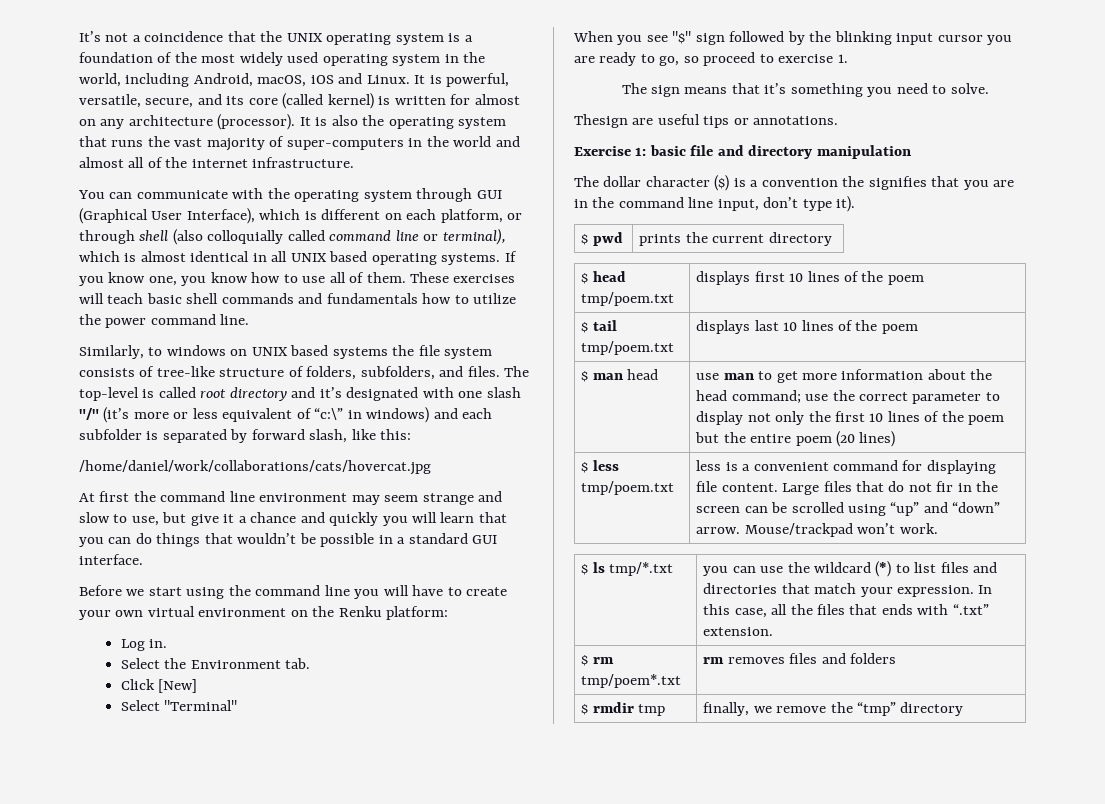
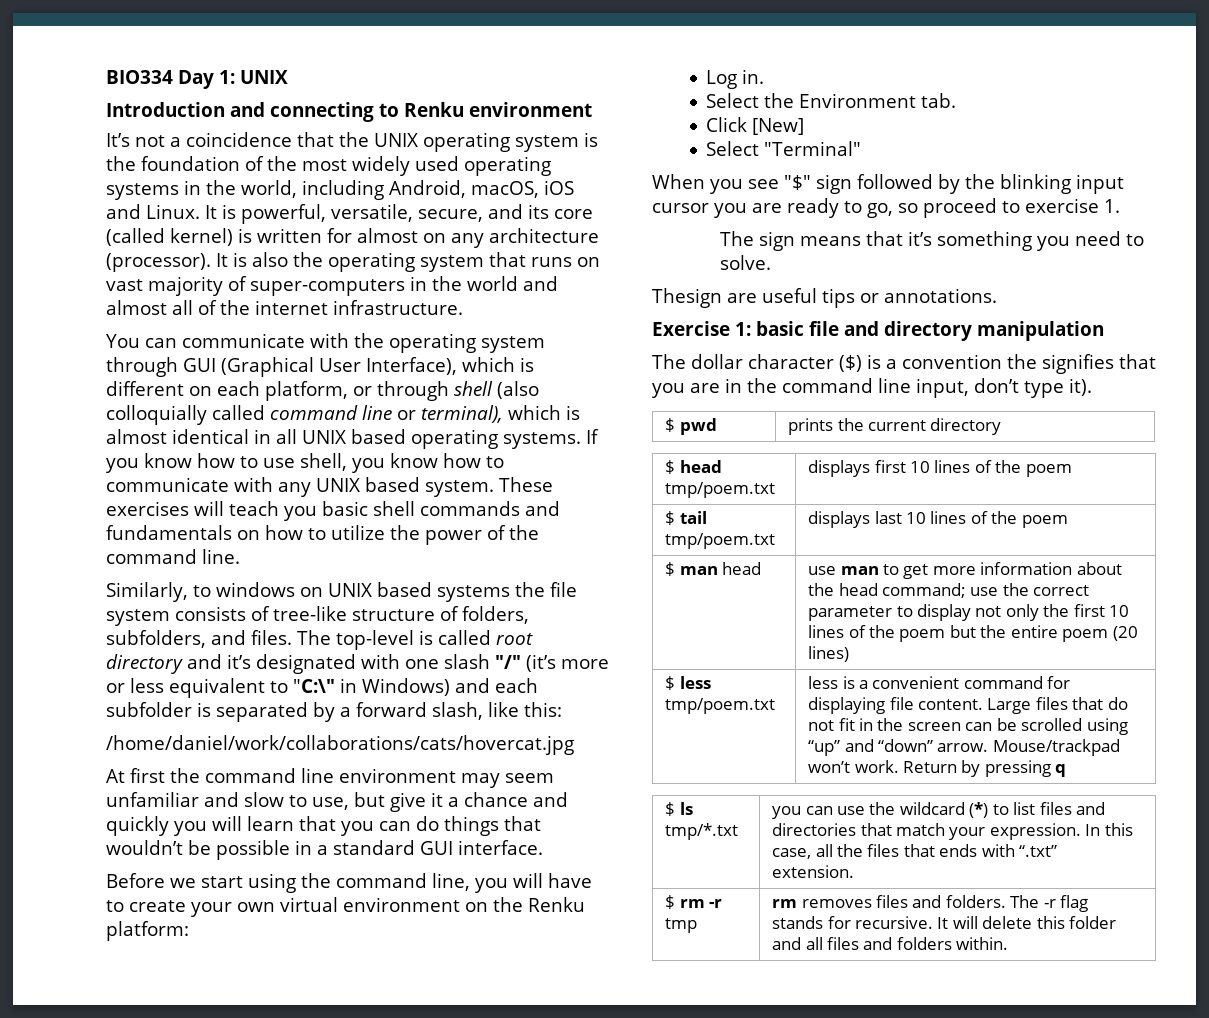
(79, 36) none -> [106,70,288,89] [106,102,592,122] BIO334 Day 1: UNIX // Introduction and connecting to Renku environment //
[464,35,473,42] a -> [106,156,136,171] the
[392,54,441,66] system -> [106,183,179,200] systems
[147,136,170,147] the -> [577,257,600,267] on
[148,272,406,286] one, you know how to use all of them. -> [197,453,504,473] [106,477,494,497] how to use shell, you know how to communicate with any UNIX based system.
(144, 298) none -> [284,506,317,521] you
(418, 298) none -> [237,530,260,540] on
(147, 323) none -> [487,525,539,540] of the
[296,407,430,423] of “c:\” in windows) -> [270,678,450,696] to "C:\" in Windows)
(248, 436) none -> [340,707,351,717] a
[422,493,474,505] strange -> [106,792,199,807] unfamiliar
[324,585,350,596] line -> [432,873,470,891] line,
[936,481,954,492] fir -> [838,718,855,731] fit
(938, 528) none -> [902,760,1067,777] Return by pressing q
[581,674,682,688] tmp/poem*.txt -> [708,899,722,908] [665,918,698,933] -r tmp
[849,653,896,664] [581,702,666,716] [703,702,964,716] folders // $ rmdir tmp | finally, we remove the “tmp” directory -> [945,895,1089,912] [772,916,1117,929] [772,937,1009,950] folders. The -r flag stands for recursive. It will delete this folder and all files and folders within.

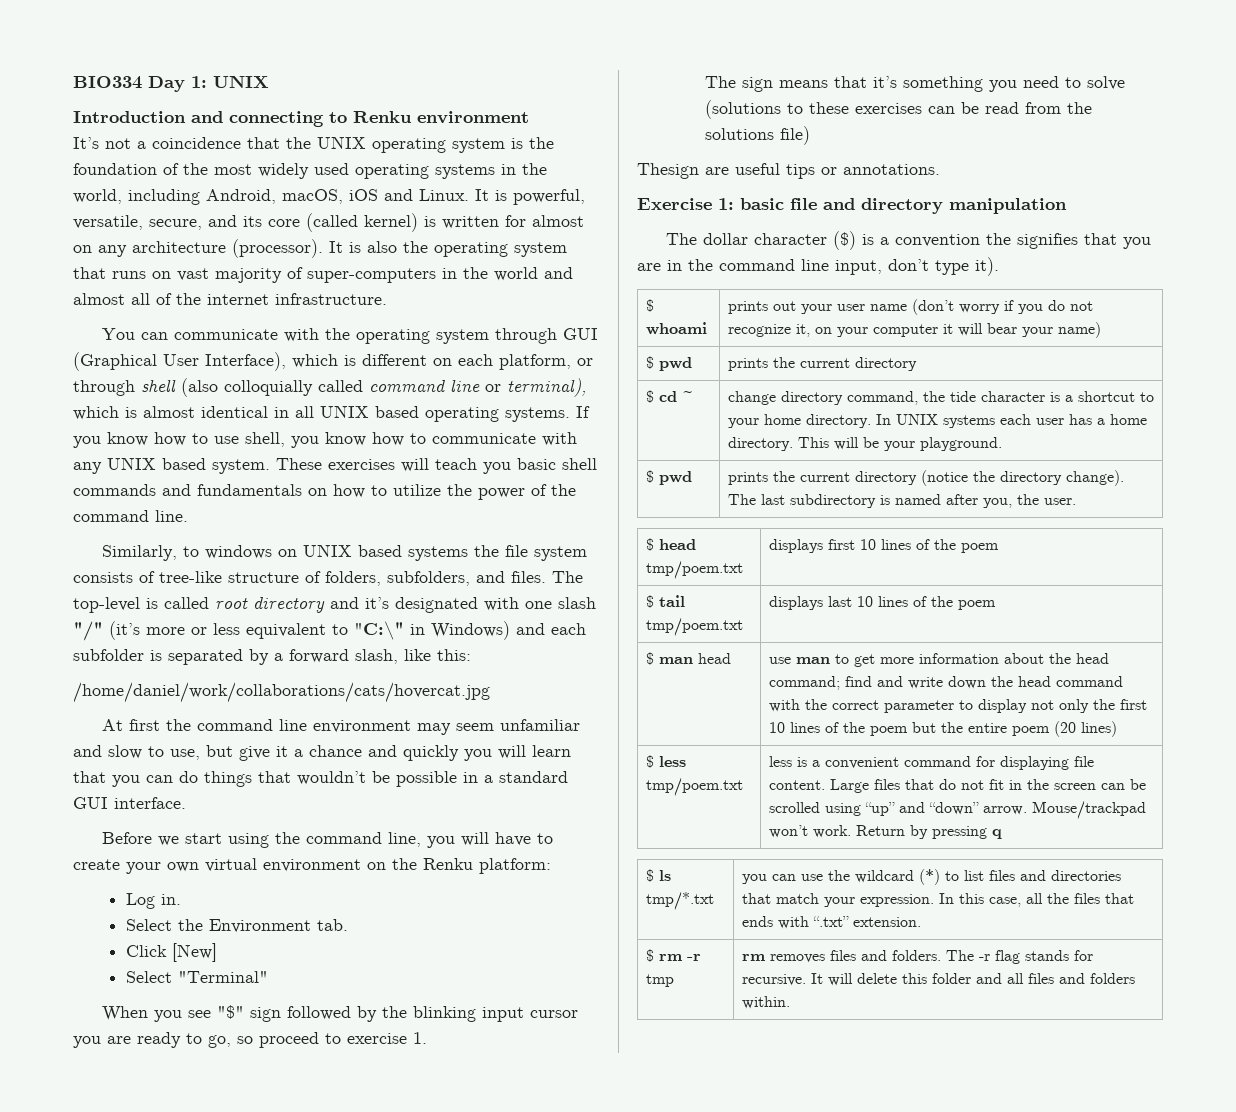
[719,255,771,270] solve. -> [1086,76,1125,90] [704,100,1092,119] [704,126,810,145] solve (solutions to these exercises can be read from the solutions file)
[665,418,717,435] [788,418,1002,435] // $ pwd | prints the current directory -> [645,299,654,312] [645,322,707,335] [727,299,1093,315] [727,322,1101,338] [645,356,692,371] [727,357,917,371] [645,390,693,403] [727,391,1154,405] [727,414,1147,428] [727,437,1002,451] [645,470,692,485] [727,470,1124,486] [727,494,1076,508] // $ whoami | prints out your user name (don’t worry if you do not recognize it, on your computer it will bear your name) // $ pwd | prints the current directory // $ cd ~ | change directory command, the tide character is a shortcut to your home directory. In UNIX systems each user has a home directory. This will be your playground. // $ pwd | prints the current directory (notice the directory change). The last subdirectory is named after you, the user.
[970,587,999,596] use -> [844,676,1123,689] [768,699,800,712] find and write down the head command with

